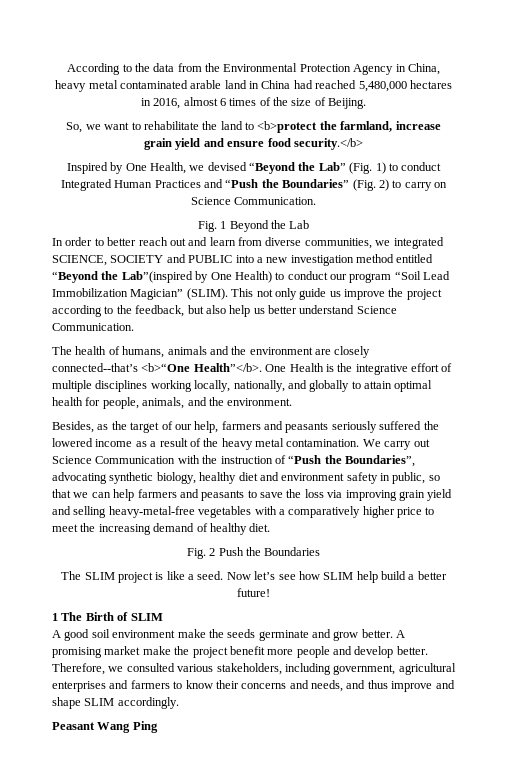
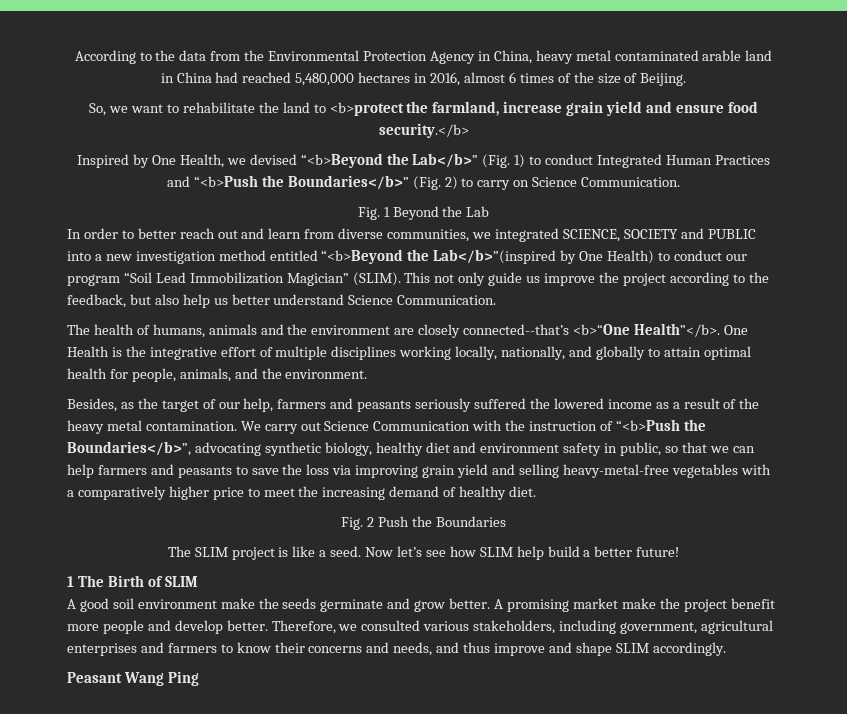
[249,162,346,174] “Beyond the Lab” -> [300,153,479,168] “<b>Beyond the Lab</b>”
[225,179,350,188] “Push the Boundaries” -> [193,175,409,190] “<b>Push the Boundaries</b>”
[52,271,193,283] “Beyond the Lab”(inspired -> [321,249,557,264] “<b>Beyond the Lab</b>”(inspired
[288,455,415,467] “Push the Boundaries”, -> [615,419,706,431] [67,441,191,456] “<b>Push the Boundaries</b>”,

